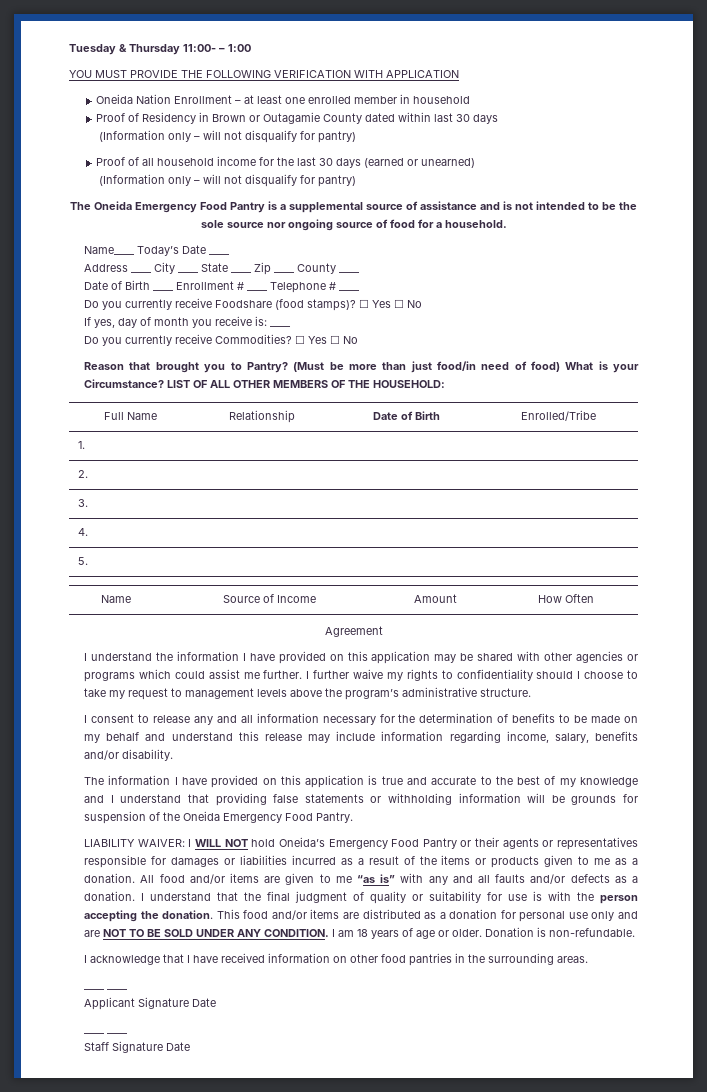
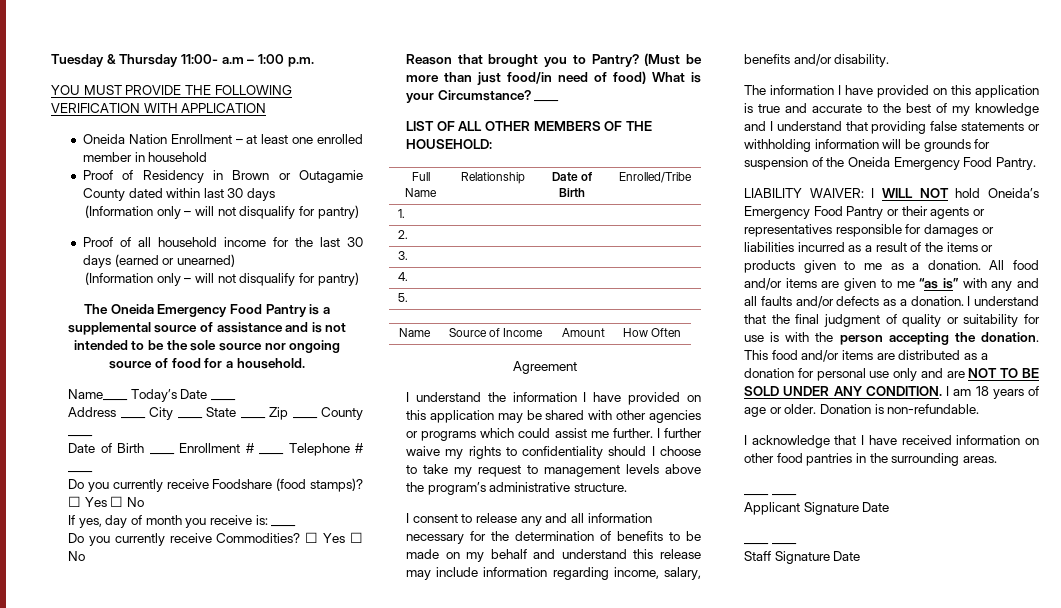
(216, 48) none -> [221,57,244,64] a.m
(251, 48) none -> [287,57,314,67] p.m.
(165, 383) none -> [534,100,560,102] ____ //

